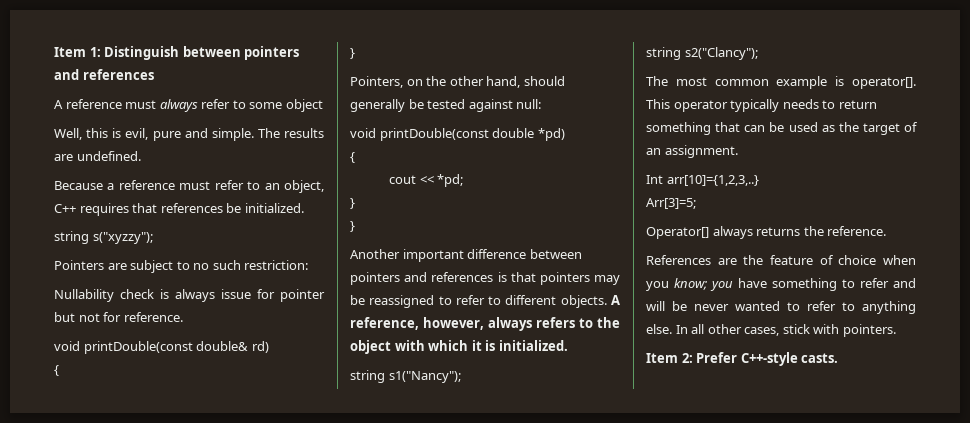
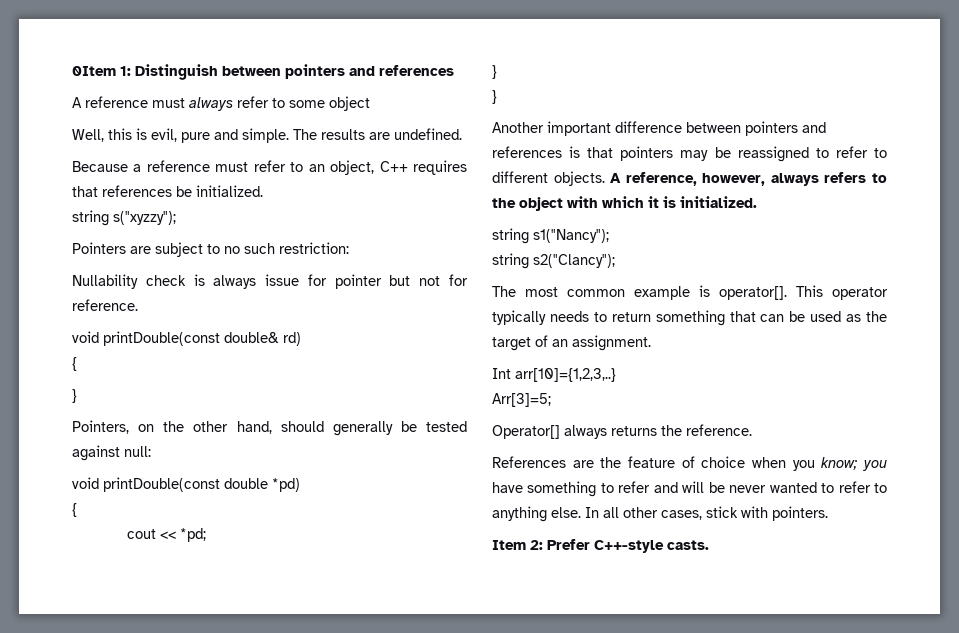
[54,47,86,57] Item -> [72,66,116,76] 0Item

